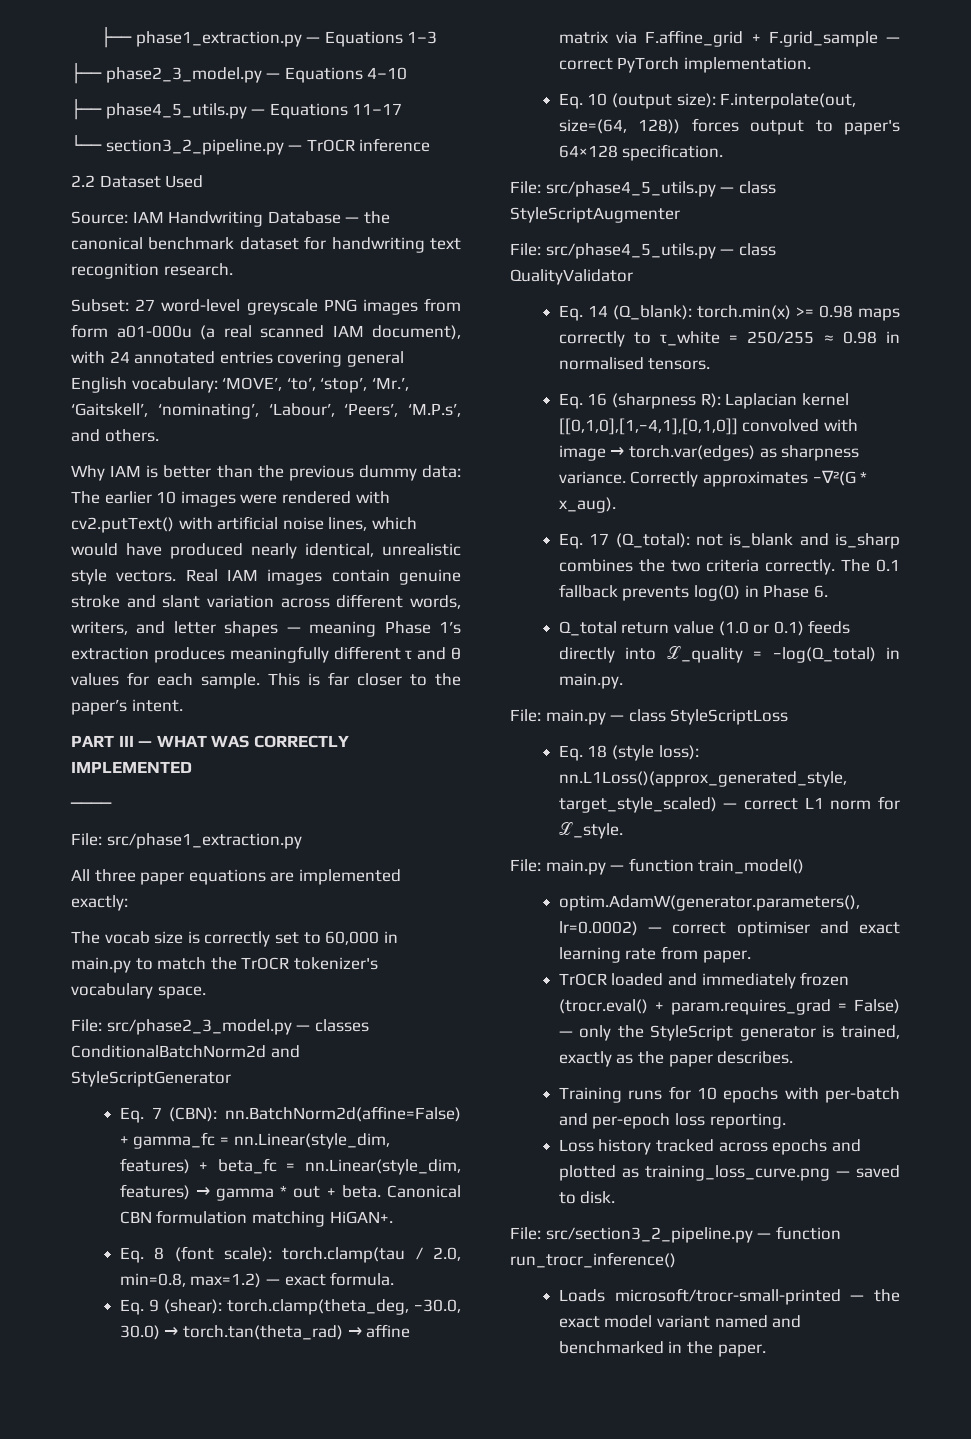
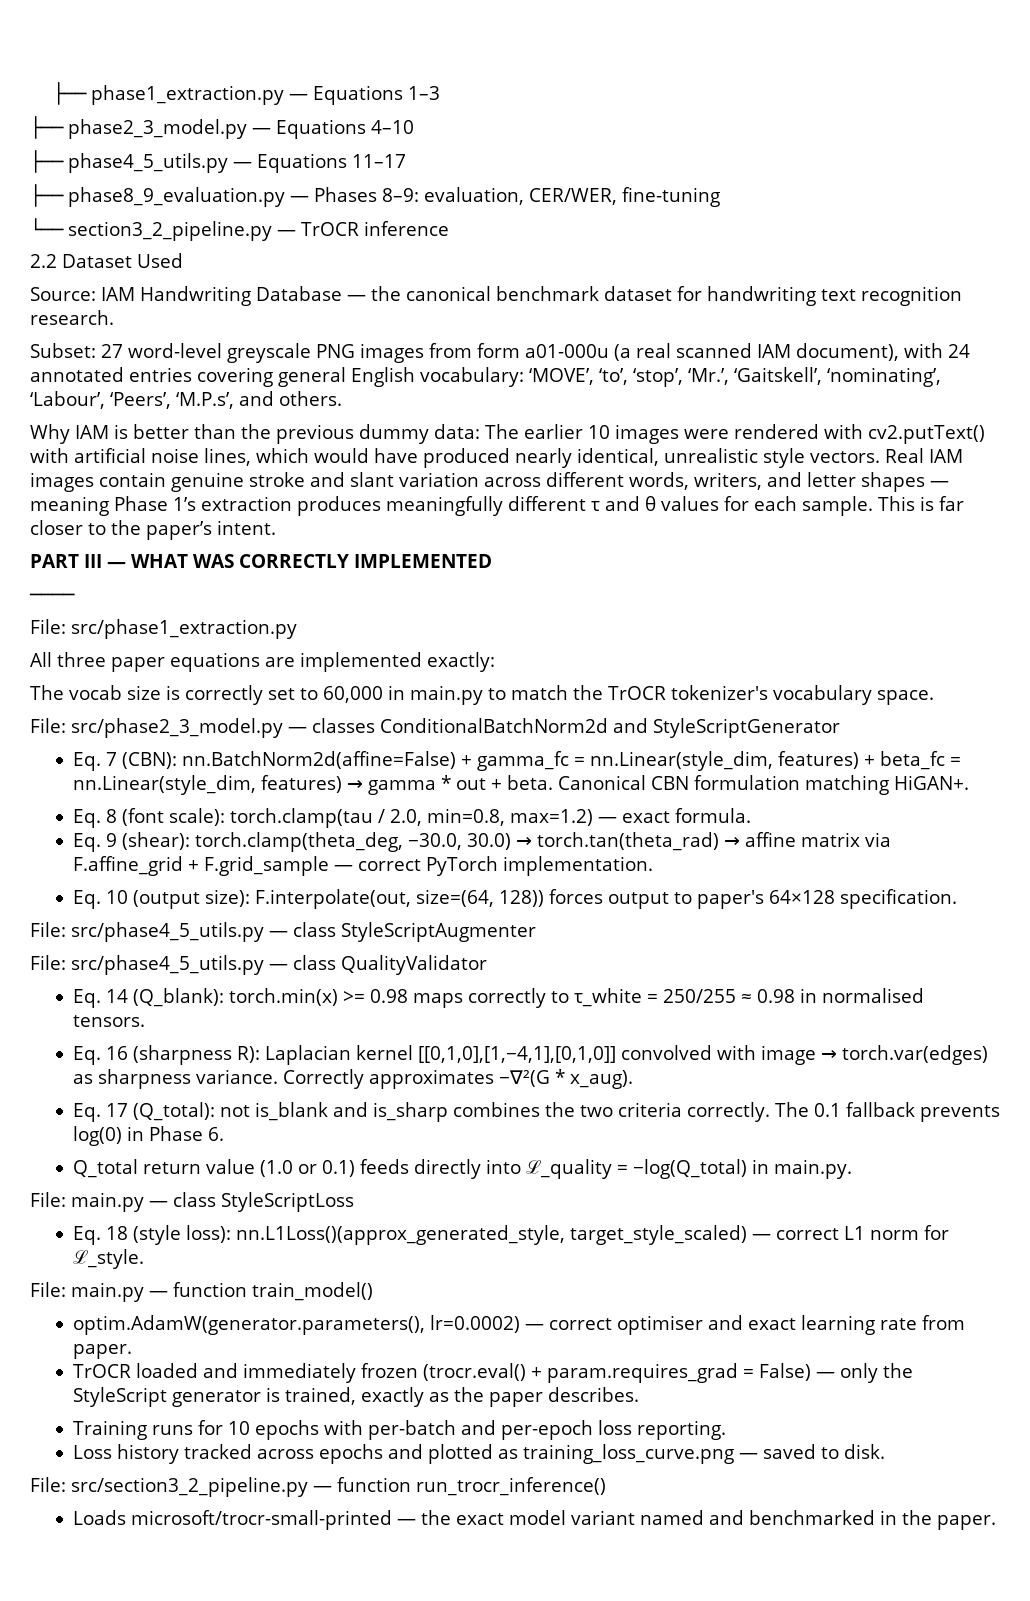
(403, 109) none -> [30,184,720,207] // ├── phase8_9_evaluation.py — Phases 8–9: evaluation, CER/WER, fine-tuning

